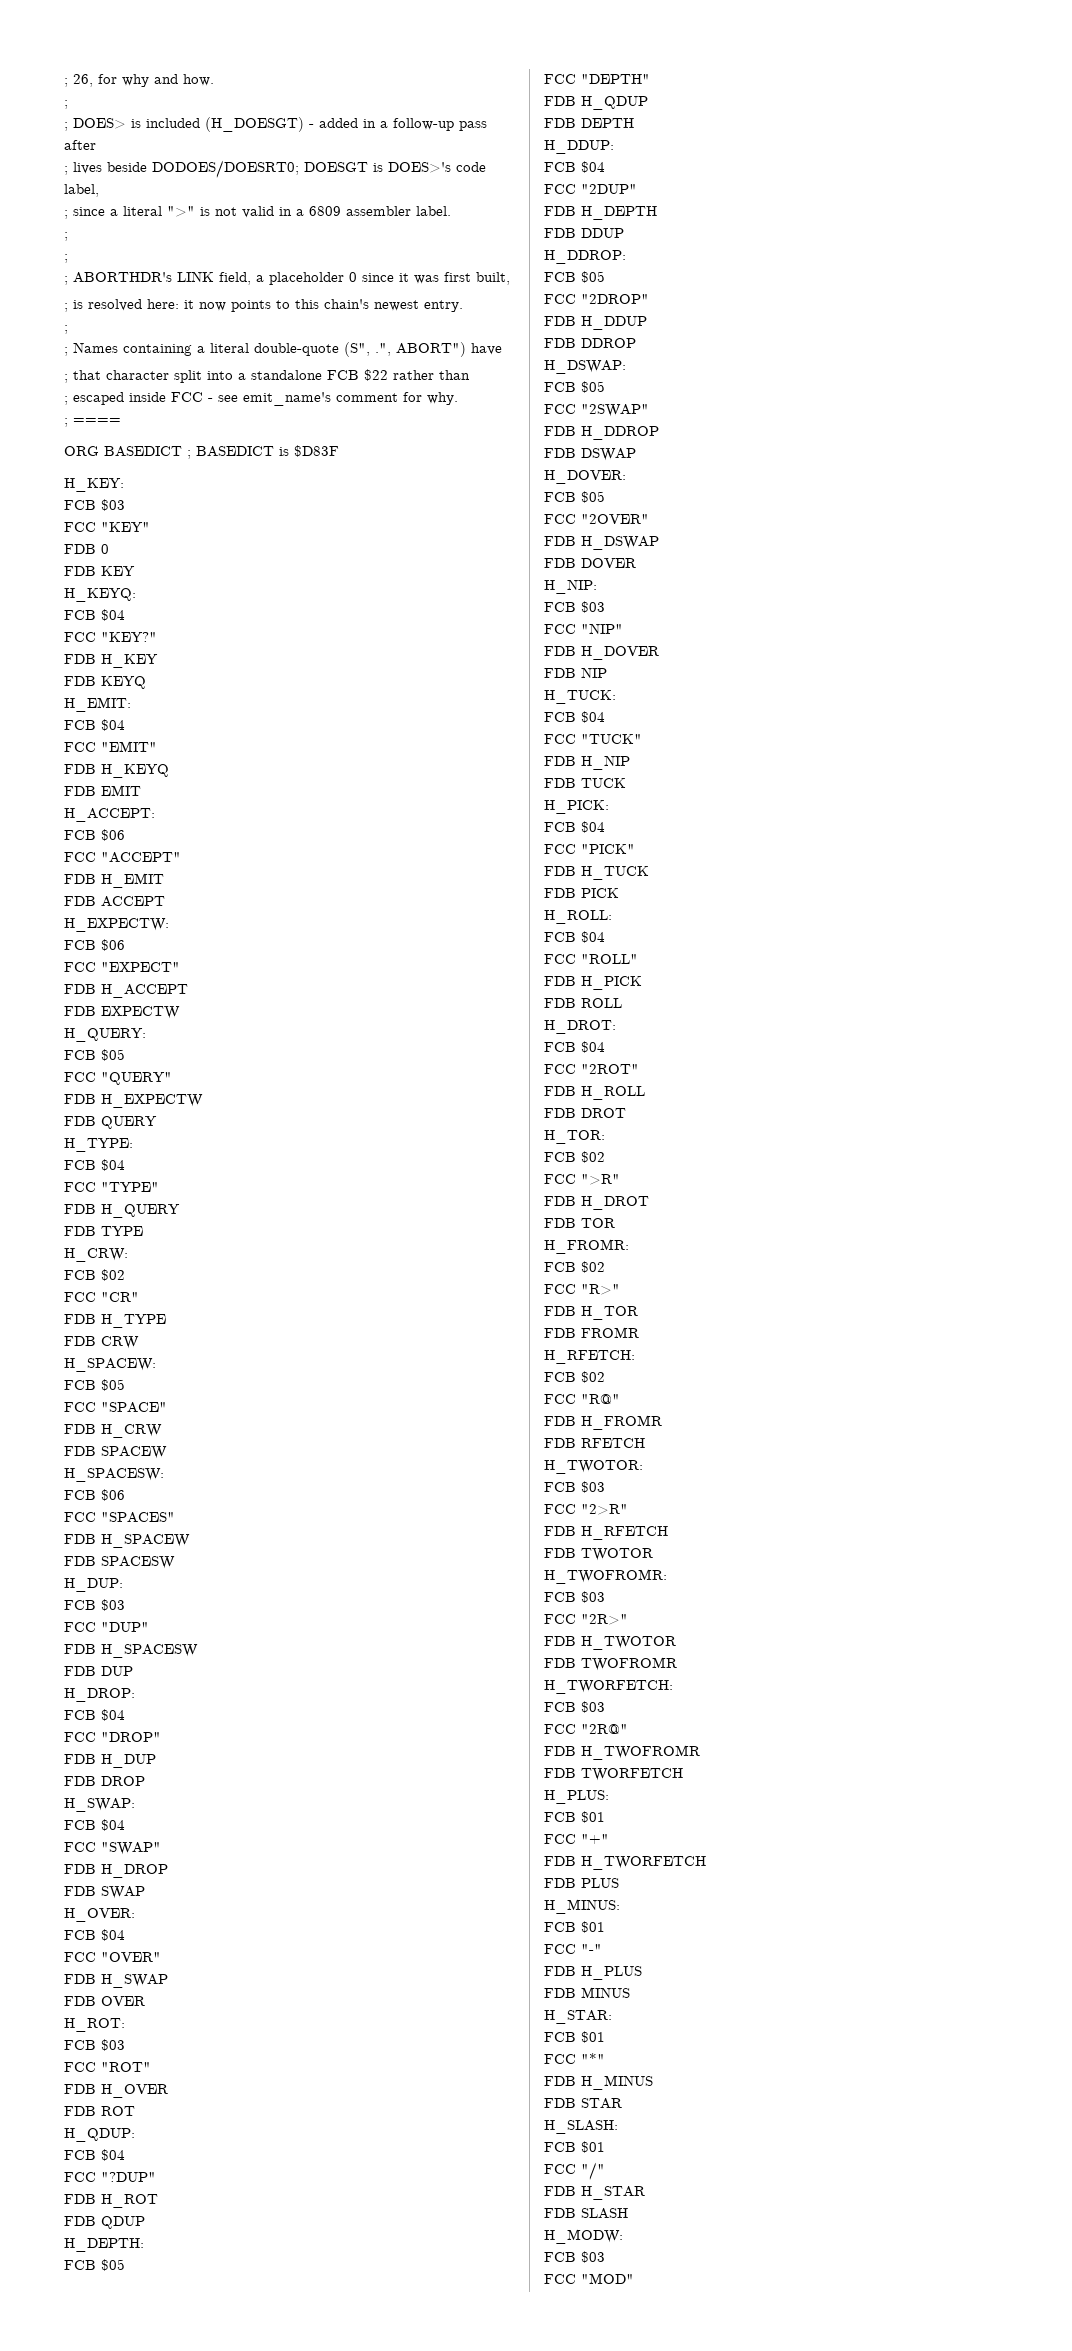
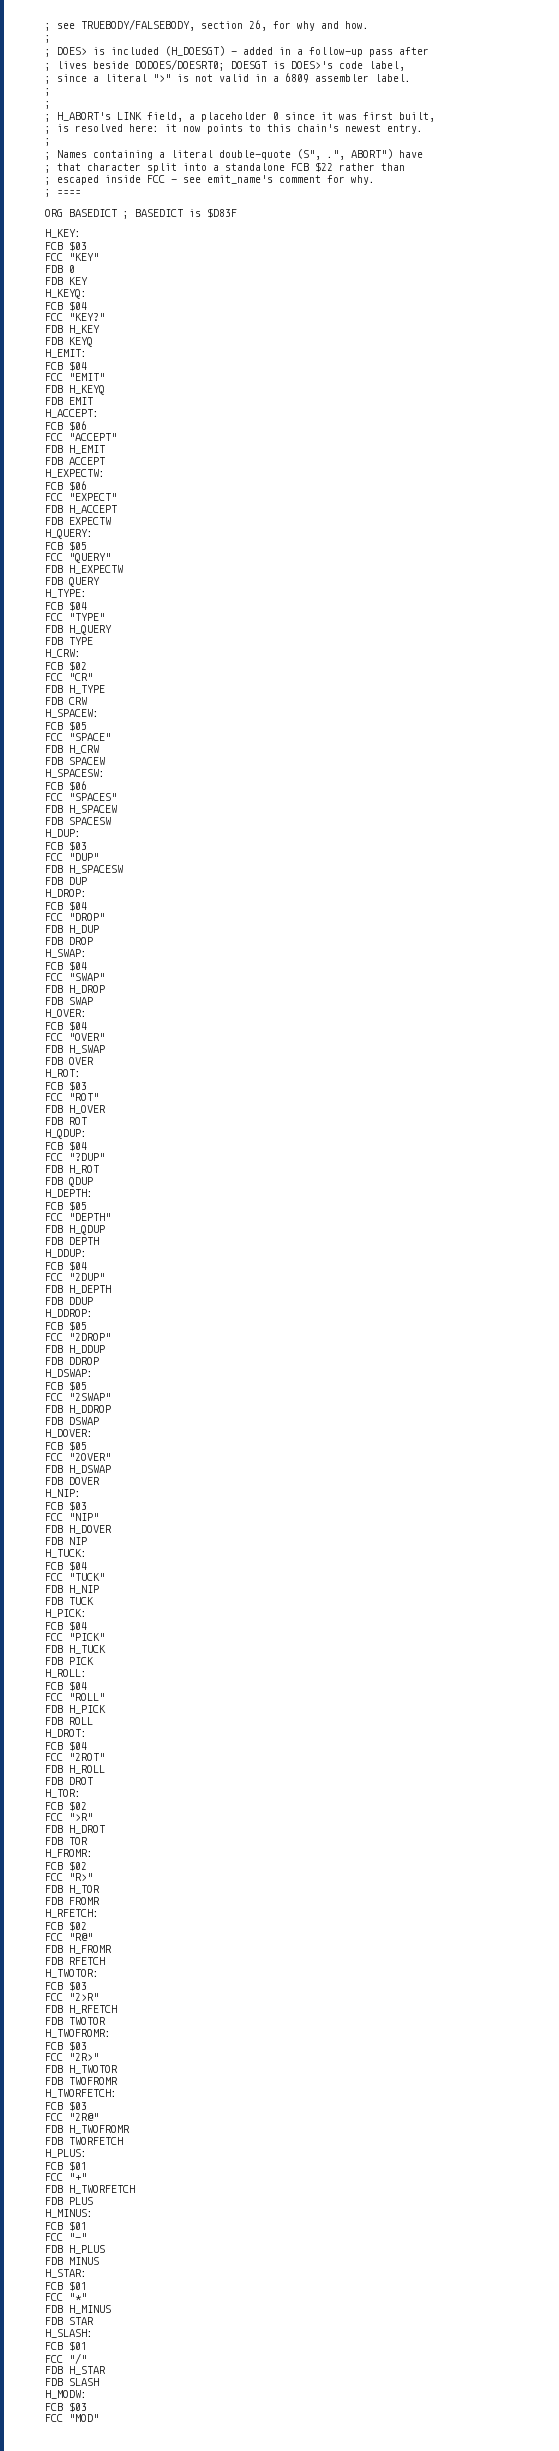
[64,78,68,87] ; -> [45,19,243,31] ; see TRUEBODY/FALSEBODY, section
[73,272,172,283] ABORTHDR's -> [57,112,111,121] H_ABORT's

